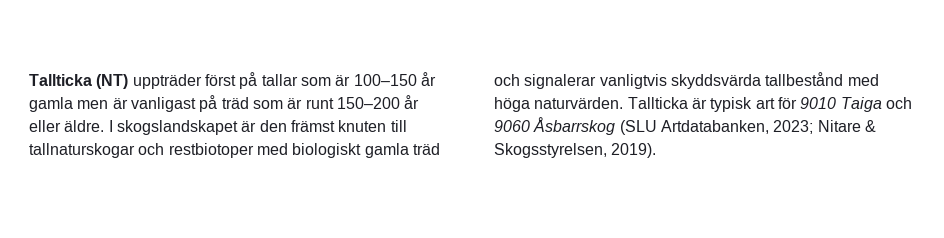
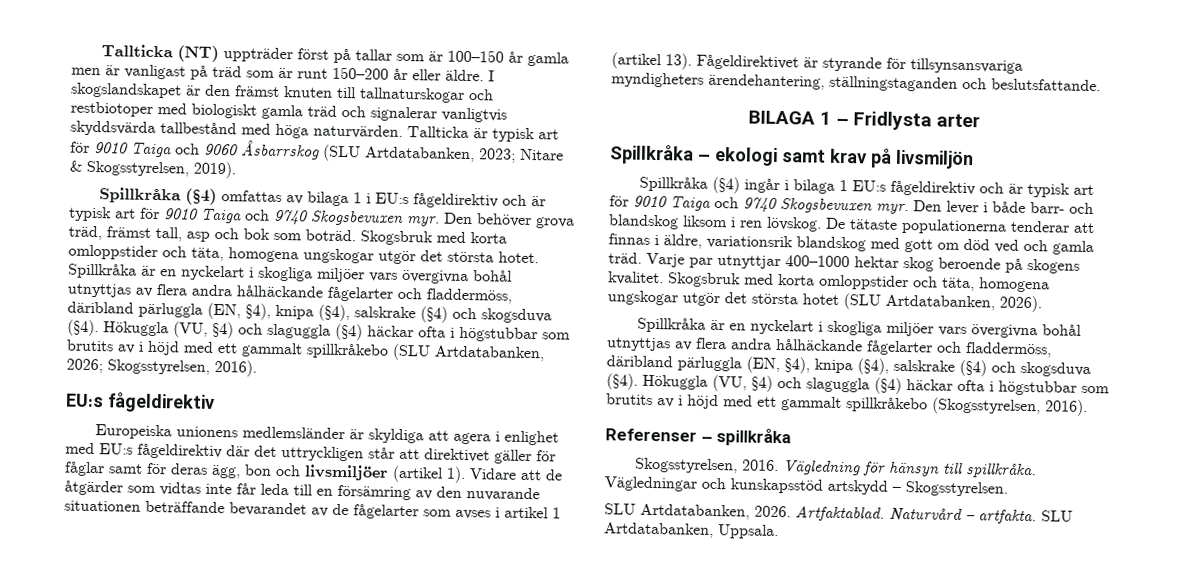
(657, 150) none -> [99,187,547,209] [68,206,575,229] [68,225,507,246] [68,244,539,265] [68,263,513,285] [67,283,512,304] [67,301,552,324] [67,319,571,343] [66,339,545,362] [66,358,257,377] [66,392,215,413] [95,424,560,446] [65,442,556,465] [64,461,563,483] [64,480,540,502] [64,500,561,520] [611,52,1023,74] [611,72,1101,92] [748,110,980,131] [609,144,974,170] [639,176,1095,198] [609,195,1094,215] [608,214,1095,235] [608,233,1094,256] [608,252,1080,274] [608,271,1050,293] [607,290,1042,313] [637,317,1083,339] [606,337,1052,358] [606,355,1091,378] [606,373,1110,396] [606,393,1088,416] [605,428,792,447] [635,457,1038,479] [604,476,1008,497] [604,503,1073,525] [603,522,779,540] // Spillkråka (§4) omfattas av bilaga 1 i EU:s fågeldirektiv och är typisk art för 9010 Taiga och 9740 Skogsbevuxen myr. Den behöver grova träd, främst tall, asp och bok som boträd. Skogsbruk med korta omloppstider och täta, homogena ungskogar utgör det största hotet. Spillkråka är en nyckelart i skogliga miljöer vars övergivna bohål utnyttjas av flera andra hålhäckande fågelarter och fladdermöss, däribland pärluggla (EN, §4), knipa (§4), salskrake (§4) och skogsduva (§4). Hökuggla (VU, §4) och slaguggla (§4) häckar ofta i högstubbar som brutits av i höjd med ett gammalt spillkråkebo (SLU Artdatabanken, 2026; Skogsstyrelsen, 2016). // EU:s fågeldirektiv // Europeiska unionens medlemsländer är skyldiga att agera i enlighet med EU:s fågeldirektiv där det uttryckligen står att direktivet gäller för fåglar samt för deras ägg, bon och livsmiljöer (artikel 1). Vidare att de åtgärder som vidtas inte får leda till en försämring av den nuvarande situationen beträffande bevarandet av de fågelarter som avses i artikel 1 (artikel 13). Fågeldirektivet är styrande för tillsynsansvariga myndigheters ärendehantering, ställningstaganden och beslutsfattande. // BILAGA 1 – Fridlysta arter // Spillkråka – ekologi samt krav på livsmiljön // Spillkråka (§4) ingår i bilaga 1 EU:s fågeldirektiv och är typisk art för 9010 Taiga och 9740 Skogsbevuxen myr. Den lever i både barr- och blandskog liksom i ren lövskog. De tätaste populationerna tenderar att finnas i äldre, variationsrik blandskog med gott om död ved och gamla träd. Varje par utnyttjar 400–1000 hektar skog beroende på skogens kvalitet. Skogsbruk med korta omloppstider och täta, homogena ungskogar utgör det största hotet (SLU Artdatabanken, 2026). // Spillkråka är en nyckelart i skogliga miljöer vars övergivna bohål utnyttjas av flera andra hålhäckande fågelarter och fladdermöss, däribland pärluggla (EN, §4), knipa (§4), salskrake (§4) och skogsduva (§4). Hökuggla (VU, §4) och slaguggla (§4) häckar ofta i högstubbar som brutits av i höjd med ett gammalt spillkråkebo (Skogsstyrelsen, 2016). // Referenser – spillkråka // Skogsstyrelsen, 2016. Vägledning för hänsyn till spillkråka. Vägledningar och kunskapsstöd artskydd – Skogsstyrelsen. // SLU Artdatabanken, 2026. Artfaktablad. Naturvård – artfakta. SLU Artdatabanken, Uppsala.

